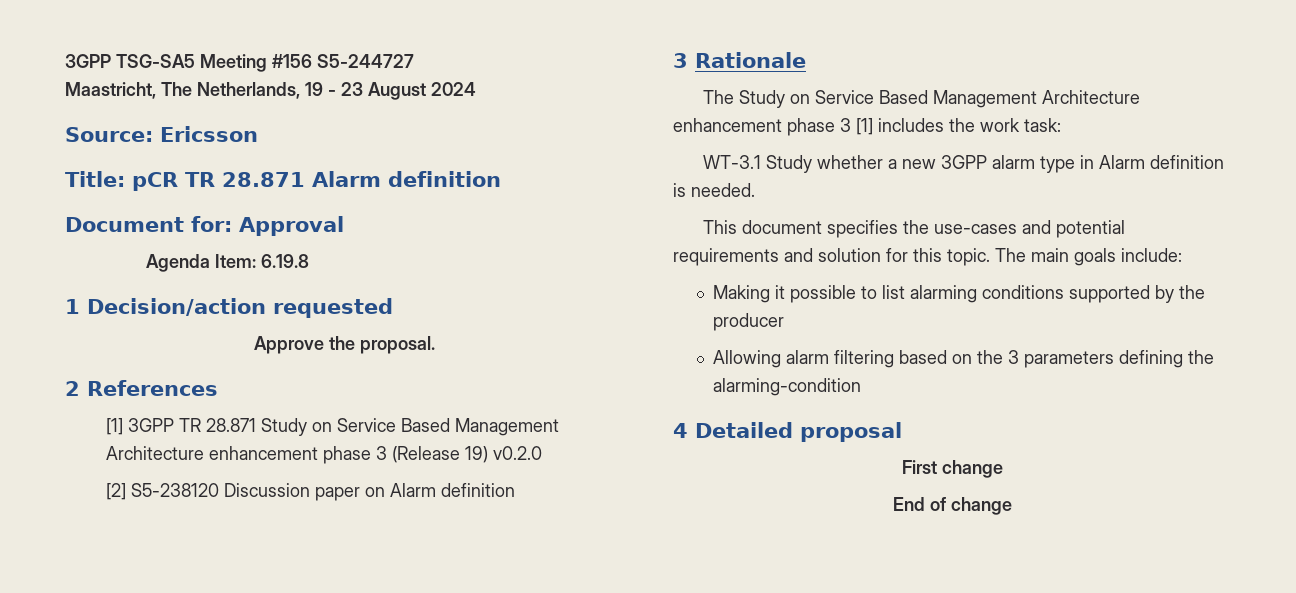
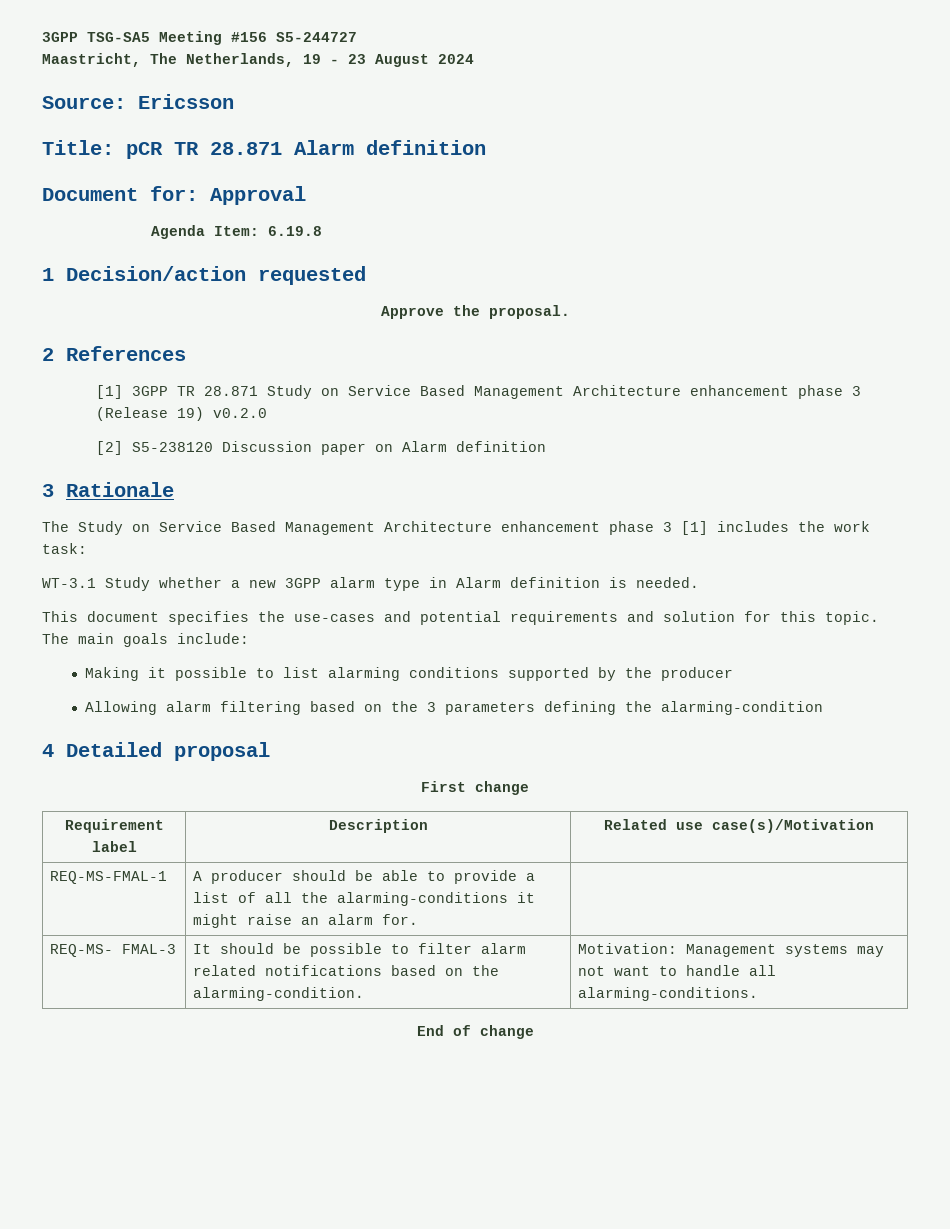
(1003, 469) none -> [64,819,164,833] [91,841,137,852] [328,819,428,833] [604,819,874,833] [49,871,167,884] [192,870,535,884] [192,892,535,906] [192,914,418,928] [49,944,176,957] [192,943,526,957] [192,965,499,976] [192,987,364,1001] [577,943,884,957] [577,965,776,976] [577,987,758,1001] // Requirement label | Description | Related use case(s)/Motivation // REQ-MS-FMAL-1 | A producer should be able to provide a list of all the alarming-conditions it might raise an alarm for. | // REQ-MS- FMAL-3 | It should be possible to filter alarm related notifications based on the alarming-condition. | Motivation: Management systems may not want to handle all alarming-conditions.

